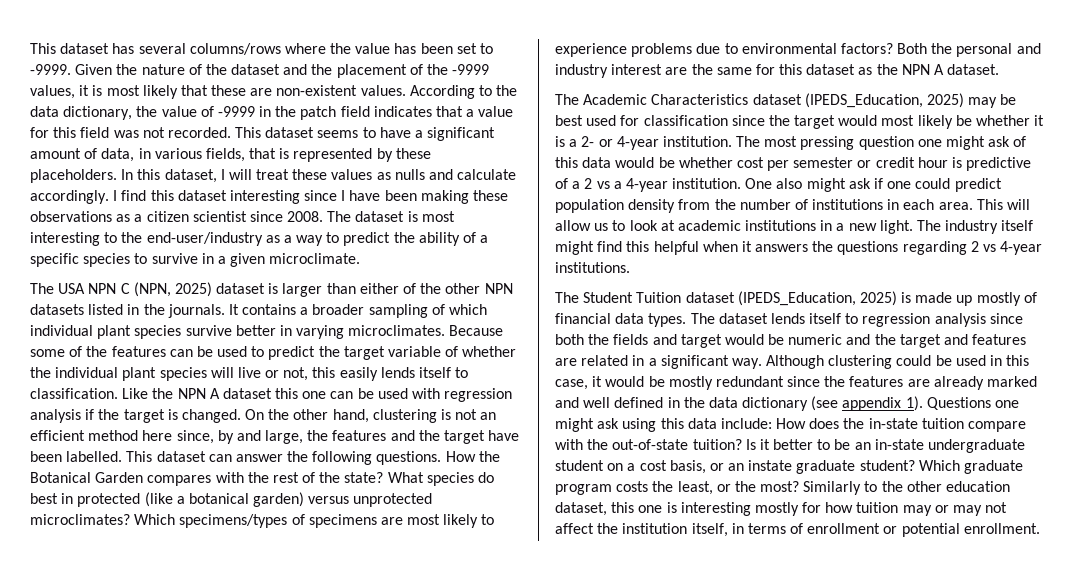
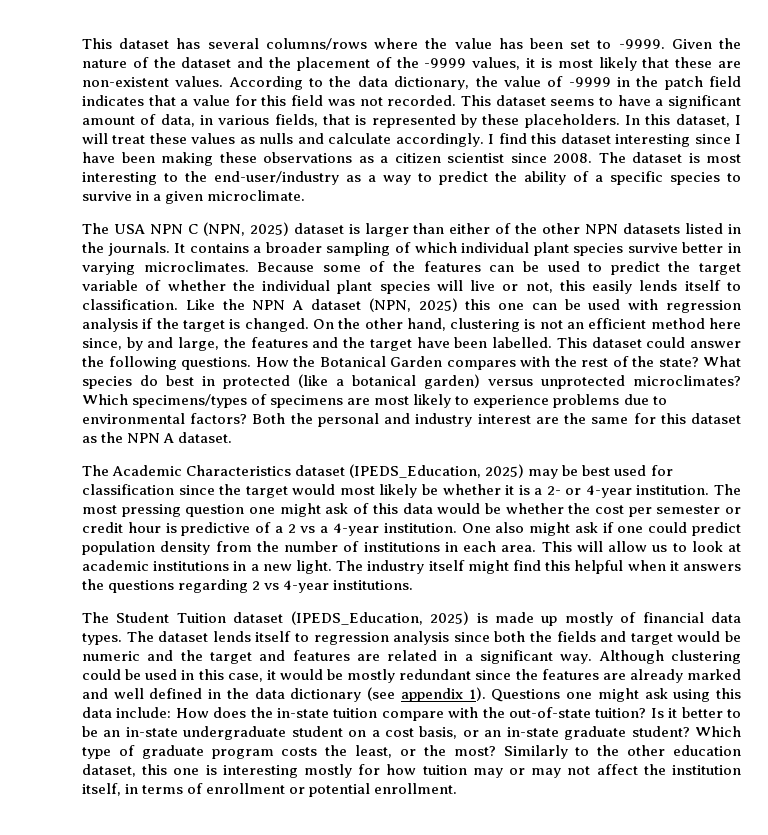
(272, 393) none -> [368,298,458,312] (NPN, 2025)
[208,454,232,462] can -> [646,337,686,348] could
(733, 162) none -> [568,503,591,514] the
[748,460,793,471] instate -> [506,727,559,737] in-state
(960, 465) none -> [82,745,135,759] type of

